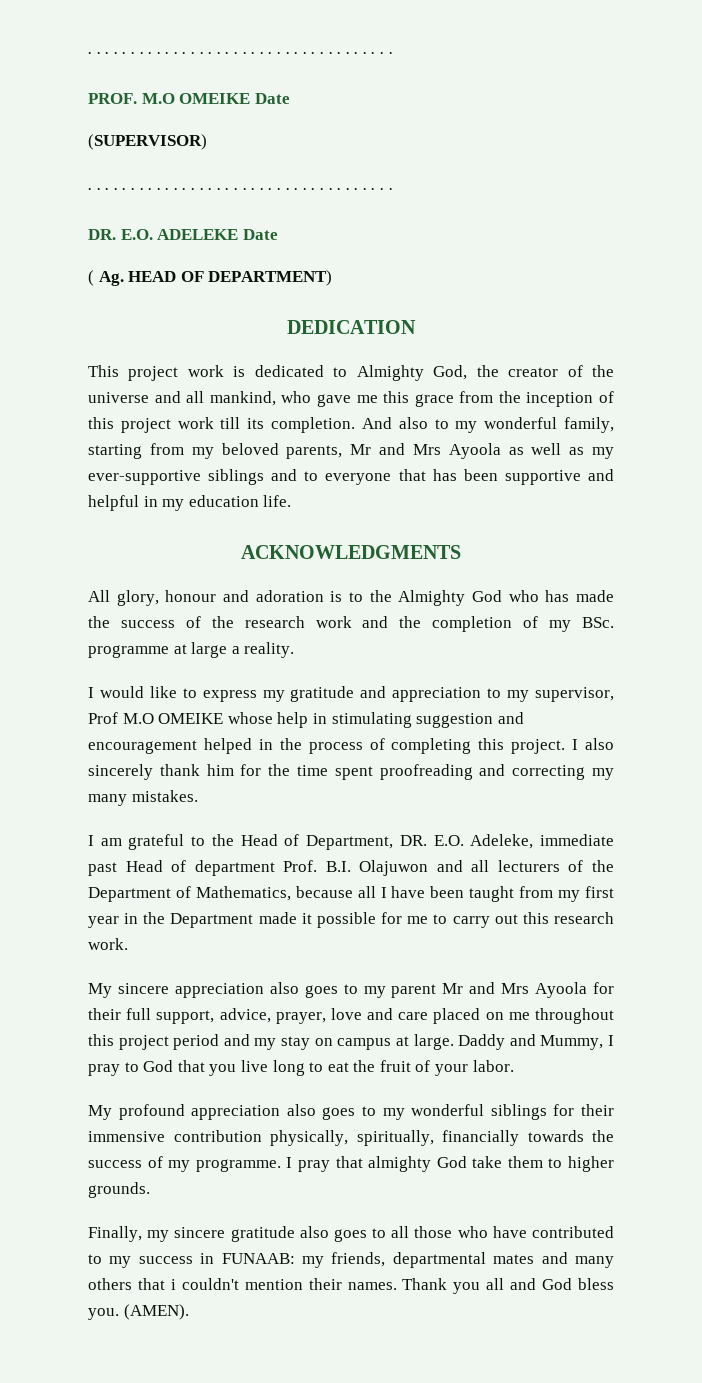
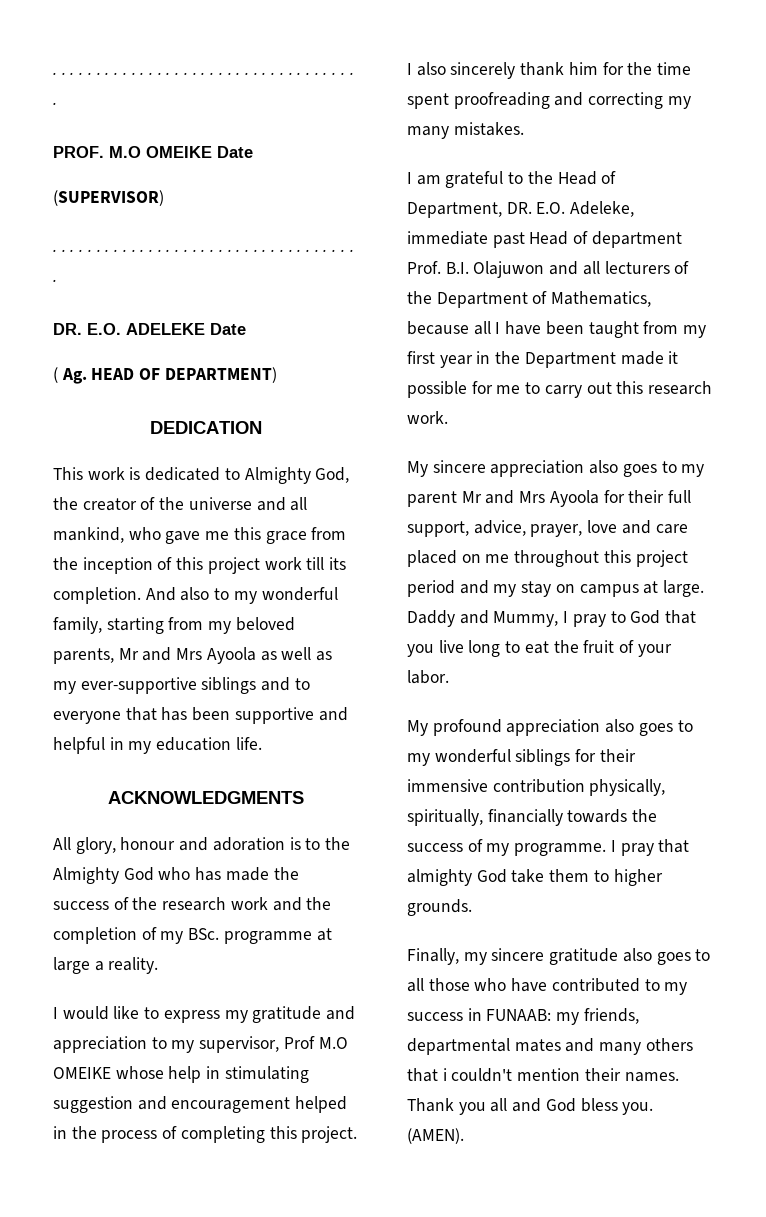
[128,366,179,381] project -> (83, 473) none

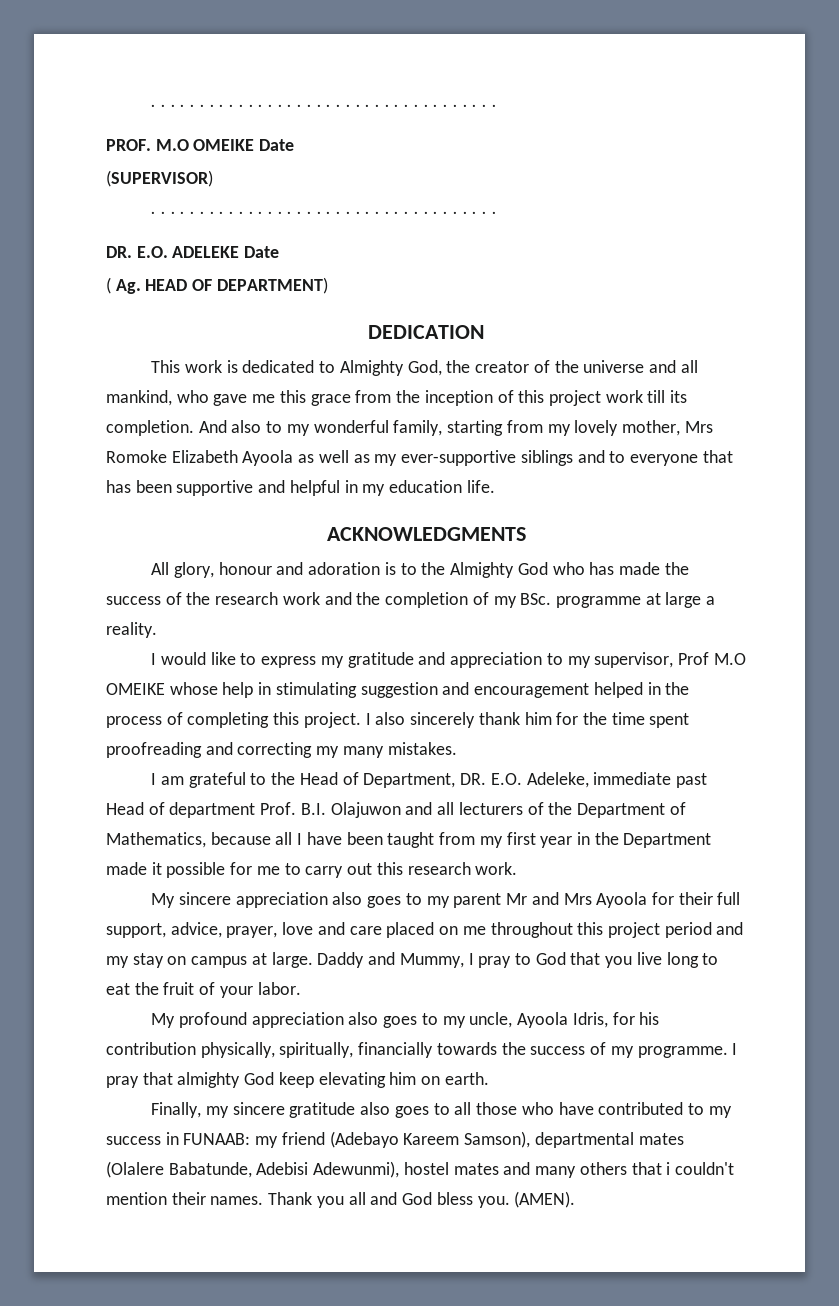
[235,617,295,631] [53,647,203,664] beloved parents, Mr and Mrs -> [574,420,713,436] [106,450,238,463] lovely mother, Mrs Romoke Elizabeth
[434,749,636,766] [407,779,488,792] wonderful siblings for their immensive -> [469,1012,660,1028] uncle, Ayoola Idris, for his
[511,869,663,886] [407,899,472,916] take them to higher grounds. -> [278,1072,489,1088] keep elevating him on earth.
[583,1008,639,1024] [407,1038,510,1055] friends, departmental -> [281,1131,684,1148] [106,1161,449,1178] friend (Adebayo Kareem Samson), departmental mates (Olalere Babatunde, Adebisi Adewunmi), hostel

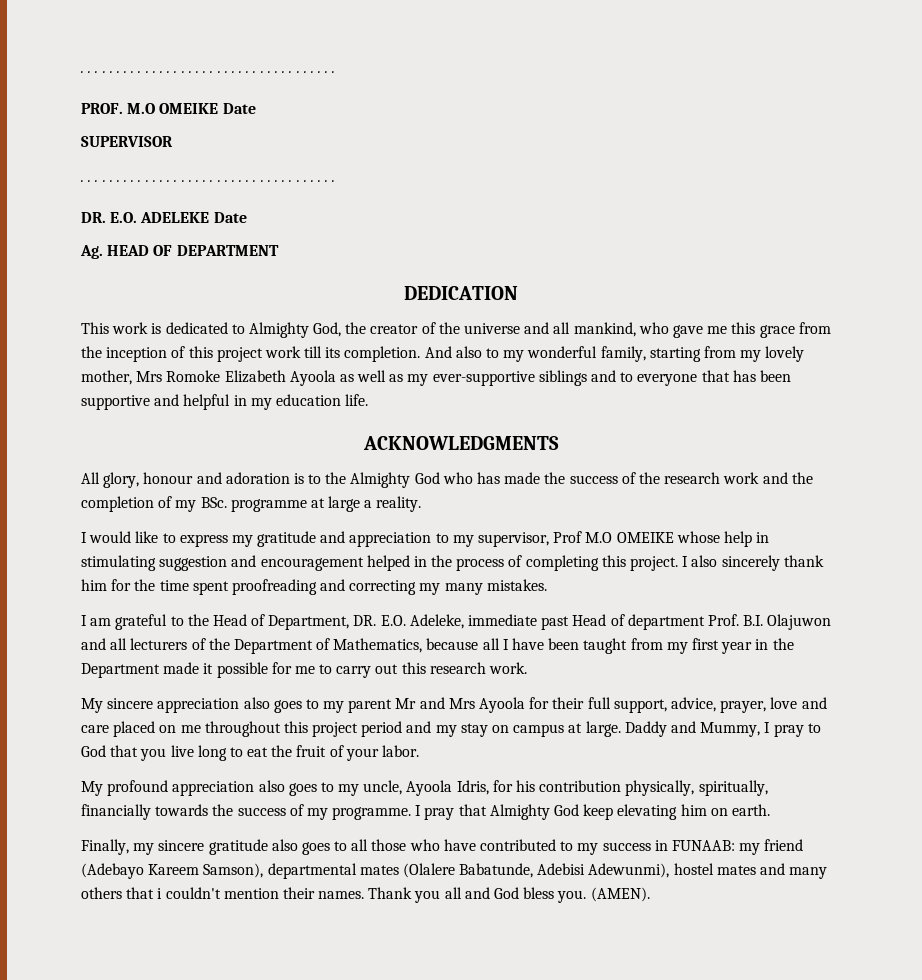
[106,170,213,187] (SUPERVISOR) -> [81,136,173,147] SUPERVISOR
[106,277,111,294] ( -> (247, 217) none
[216,277,328,294] DEPARTMENT) -> [176,245,279,256] DEPARTMENT
[177,1072,241,1088] almighty -> [489,804,550,820] Almighty

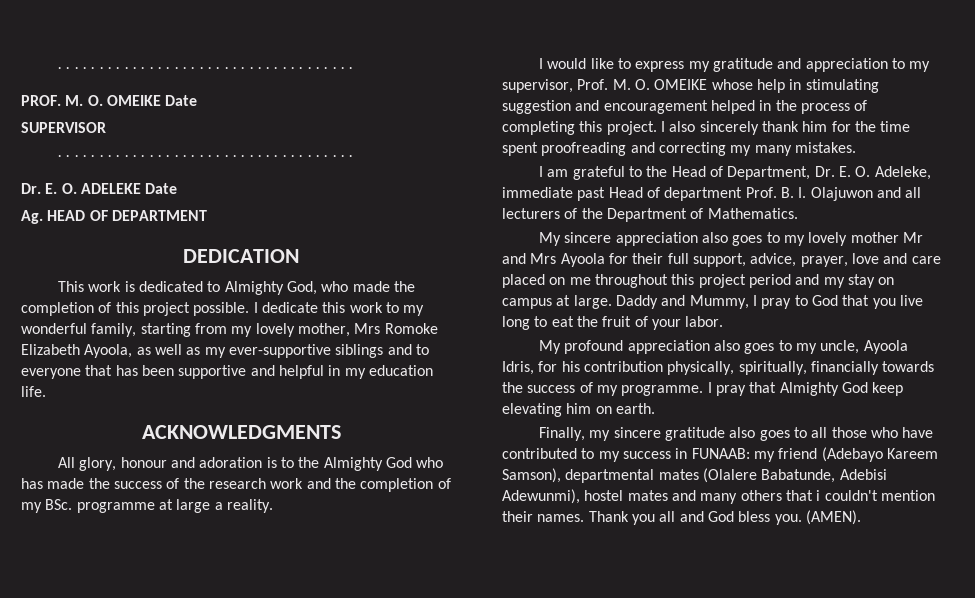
[127,103,156,114] M.O -> [65,95,103,106] M. O.
[81,212,138,223] DR. E.O. -> [21,183,77,194] Dr. E. O.
[345,322,831,338] [81,346,482,362] the creator of the universe and all mankind, who gave me this grace from the inception of this project work till its completion. And also -> [321,281,416,292] [21,302,383,316] who made the completion of this project possible. I dedicate this work
[289,370,336,386] Ayoola -> [84,344,133,358] Ayoola,
[553,531,613,543] Prof M.O -> [577,79,650,90] Prof. M. O.
[353,615,406,626] DR. E.O. -> [814,166,871,177] Dr. E. O.
[743,615,764,626] B.I. -> [780,187,807,198] B. I.
[333,638,794,654] [81,662,528,678] Mathematics, because all I have been taught from my first year in the Department made it possible for me to carry out this research work. -> [707,208,798,219] Mathematics.
[348,699,393,713] parent -> [808,232,899,246] lovely mother

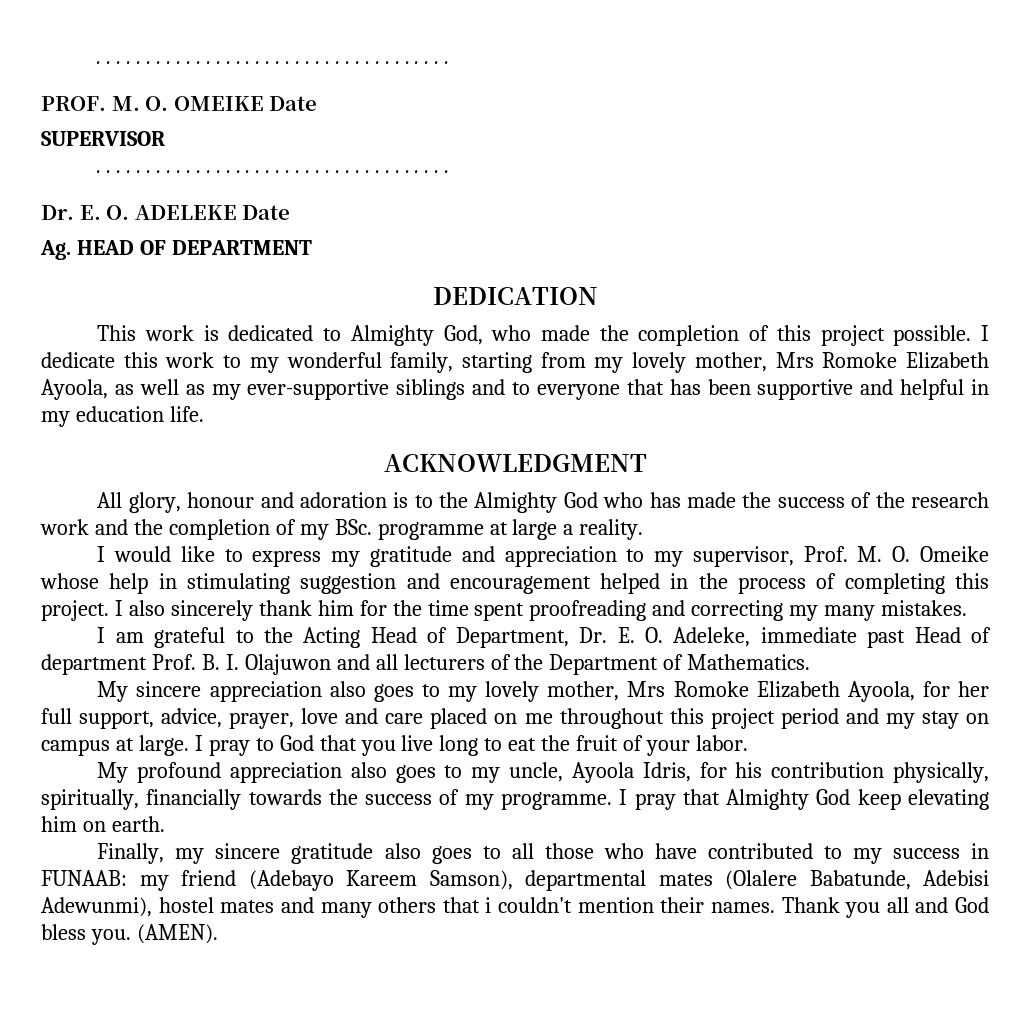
[141,425,341,439] ACKNOWLEDGMENTS -> [383,454,647,472] ACKNOWLEDGMENT
[654,79,708,90] OMEIKE -> [919,546,989,562] Omeike
(668, 171) none -> [303,627,361,648] Acting
[850,232,924,243] [502,253,664,267] mother Mr and Mrs Ayoola for their -> [547,681,989,702] mother, Mrs Romoke Elizabeth Ayoola, for her
[615,295,749,309] Daddy and Mummy, -> (189, 745) none

